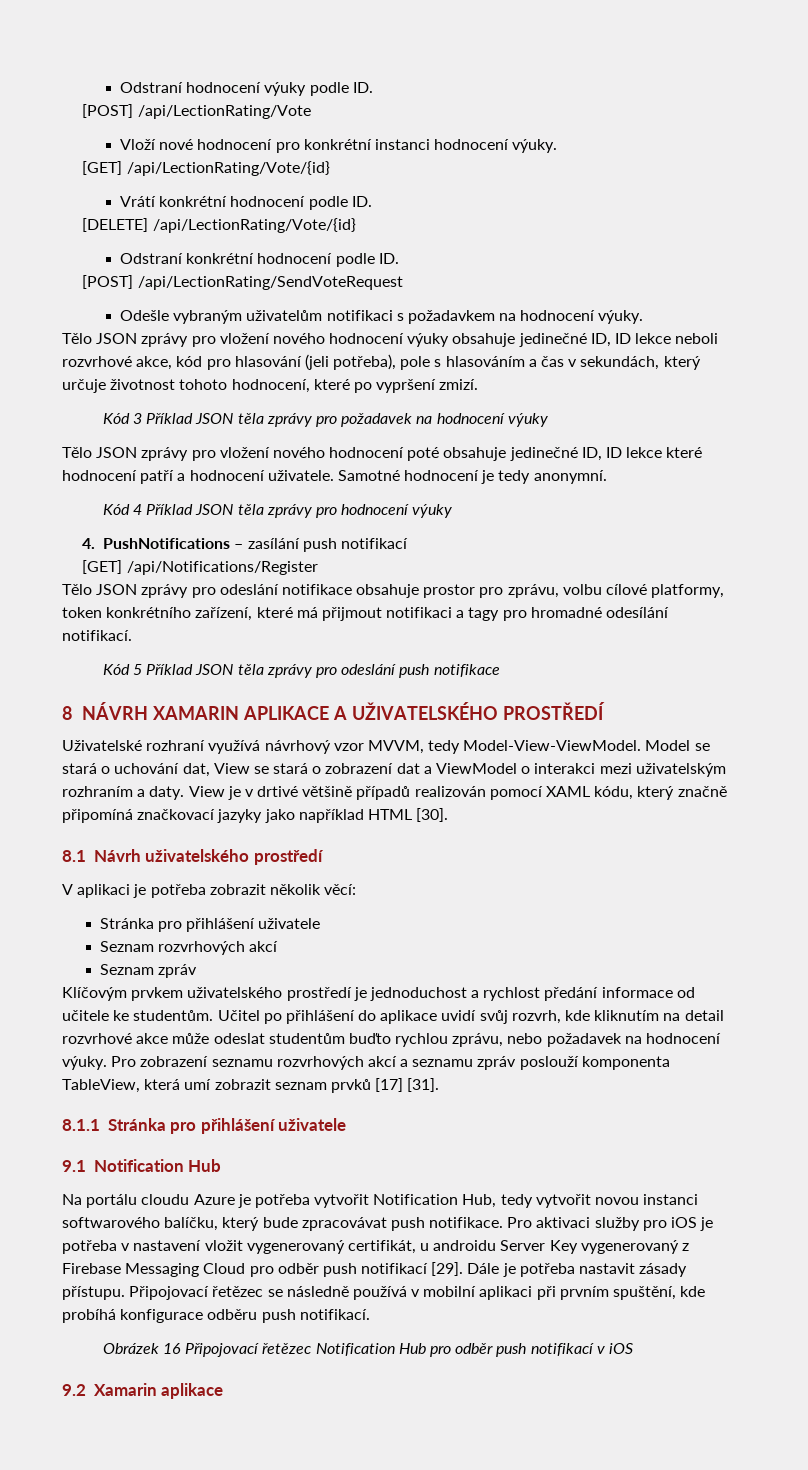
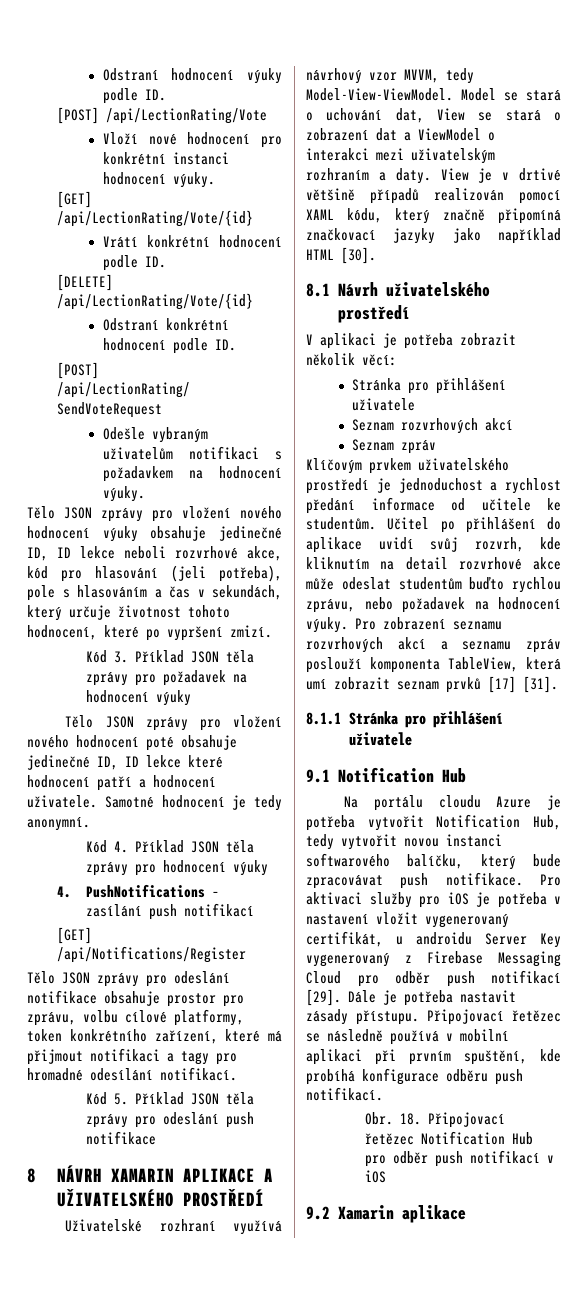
[133,413,143,424] 3 -> [114,651,129,663] 3.
[133,504,143,515] 4 -> [114,841,129,853] 4.
[133,664,143,675] 5 -> [114,1093,129,1105] 5.
[102,1343,182,1354] Obrázek 16 -> [365,1112,422,1125] Obr. 18.

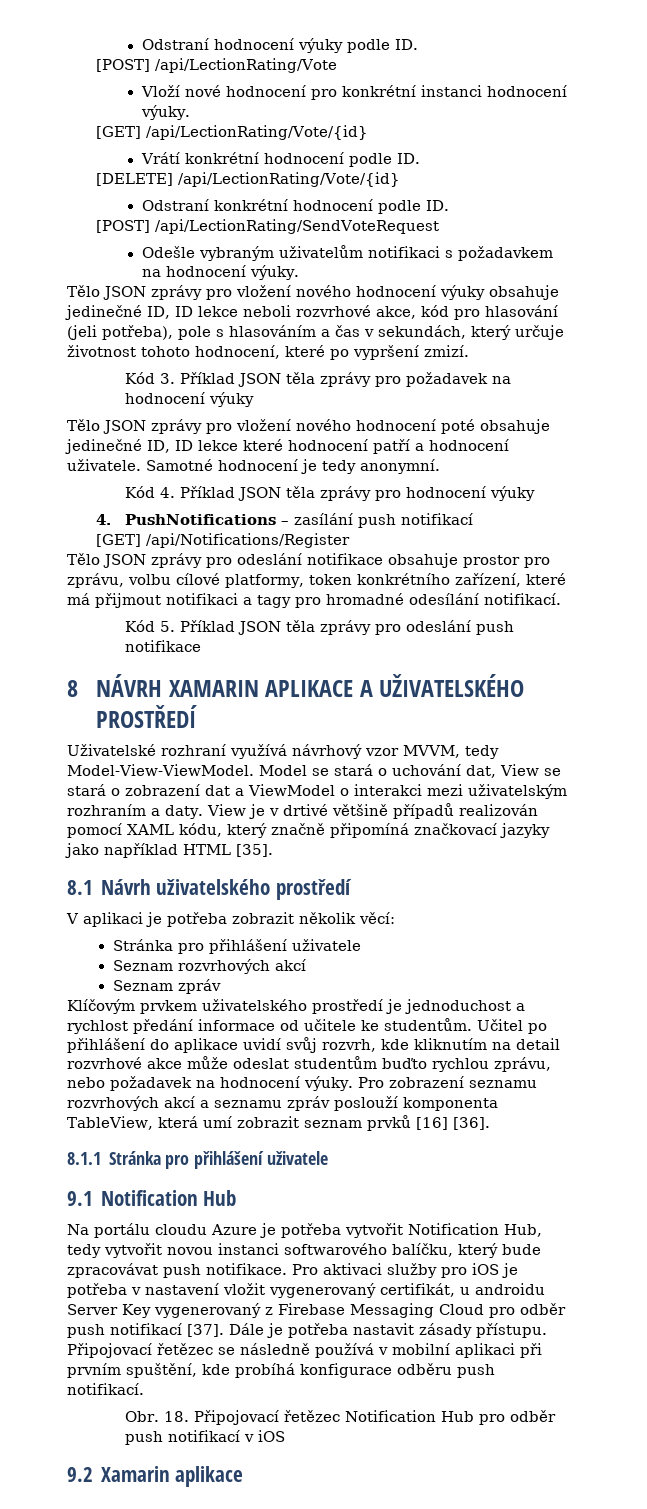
[341,247,376,264] [30]. -> [236,844,273,857] [35].
[488,676,558,693] [17] [31]. -> [415,1117,490,1130] [16] [36].
[306,989,341,1006] [29]. -> [187,1324,224,1337] [37].

